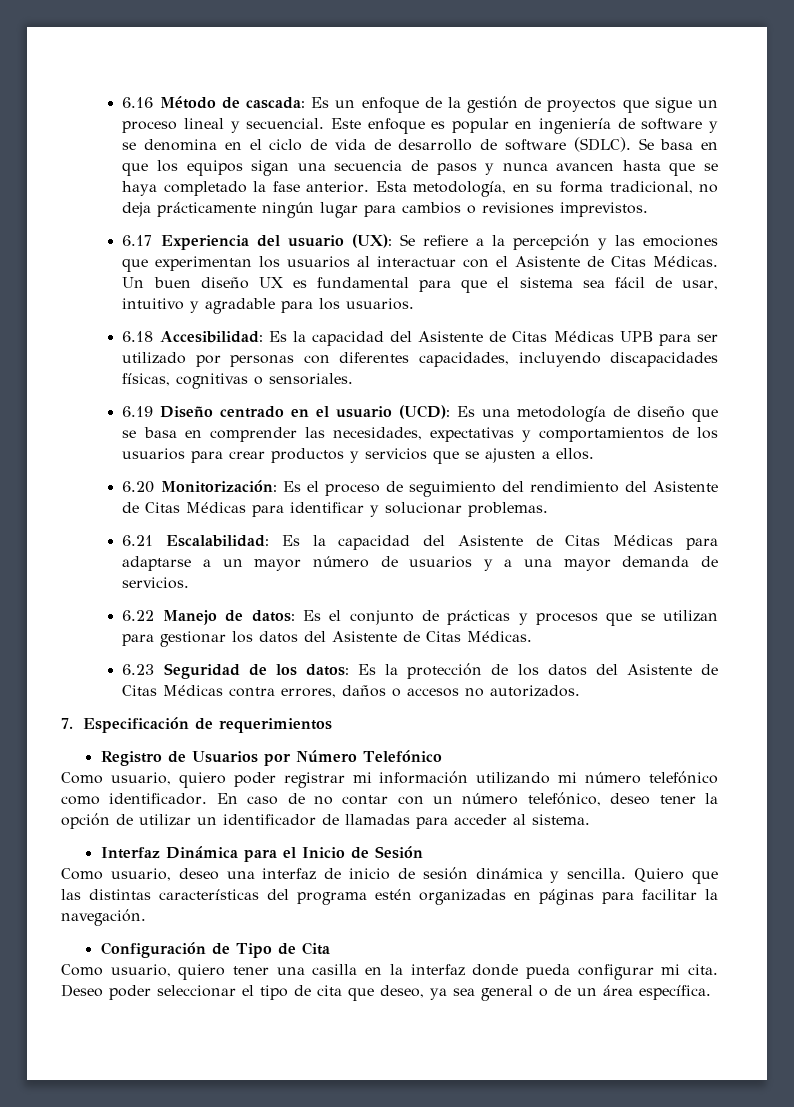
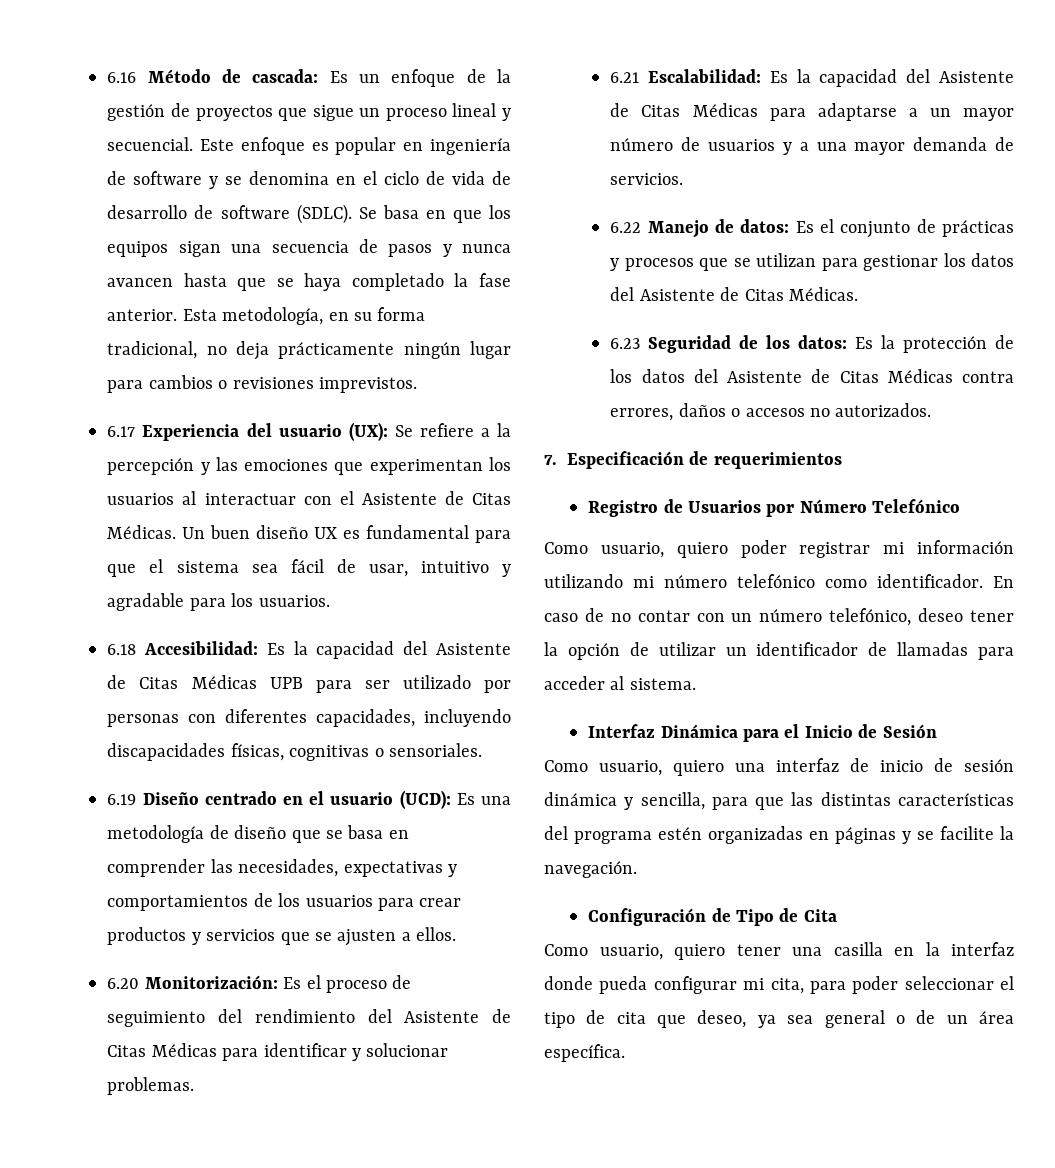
[178,868,219,880] deseo -> [673,760,724,776] quiero
[567,868,685,882] sencilla. Quiero -> [640,792,748,810] sencilla, para
[602,889,698,904] para facilitar -> [902,826,994,844] y se facilite
[688,964,718,975] [61,984,103,997] cita. Deseo -> [770,978,846,994] cita, para

